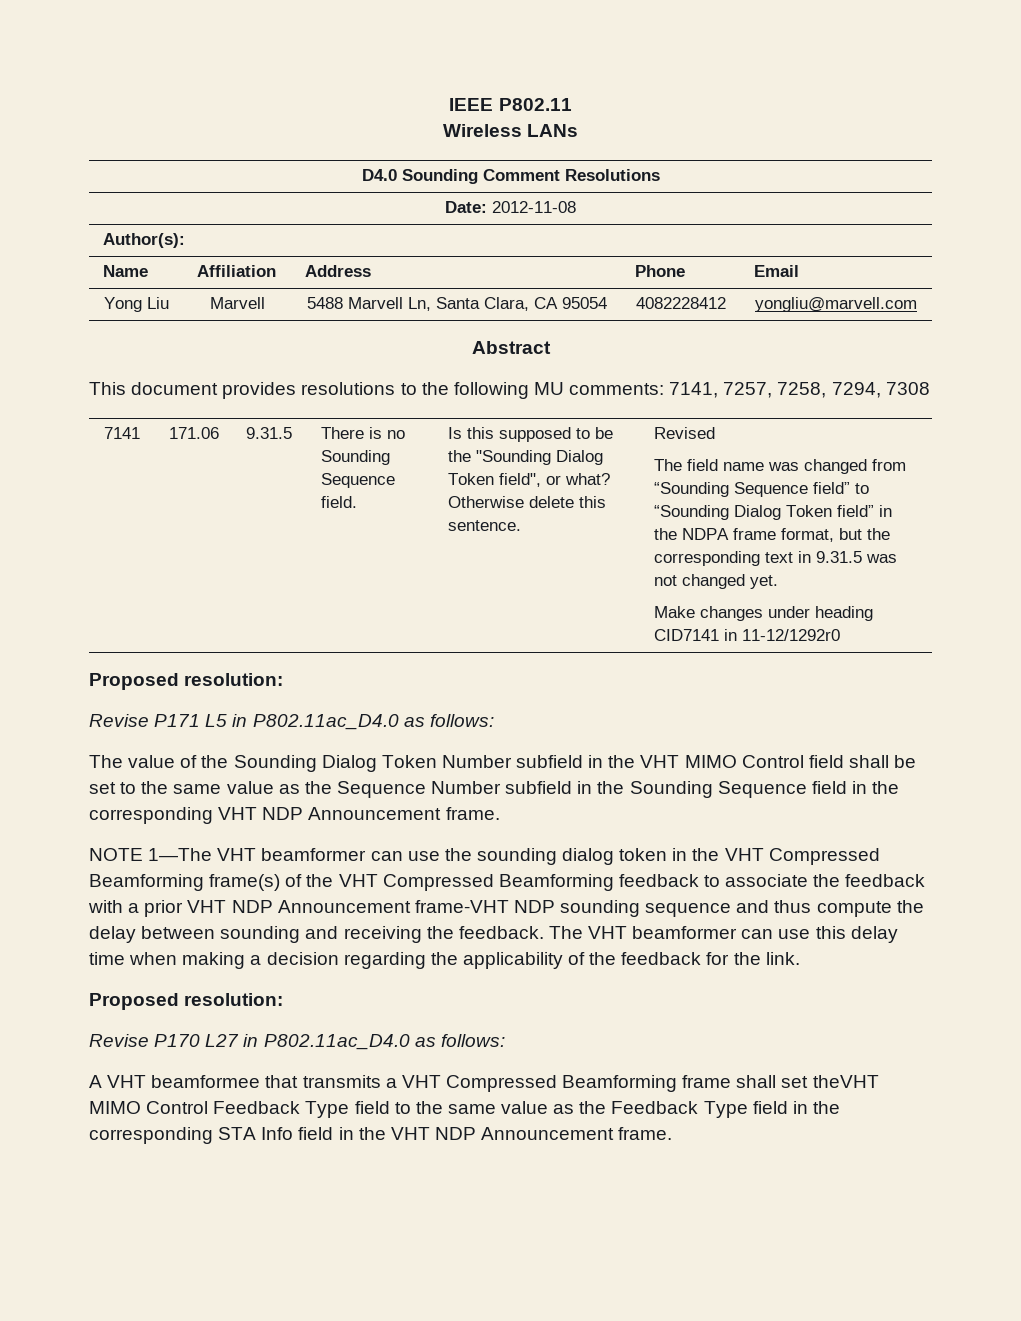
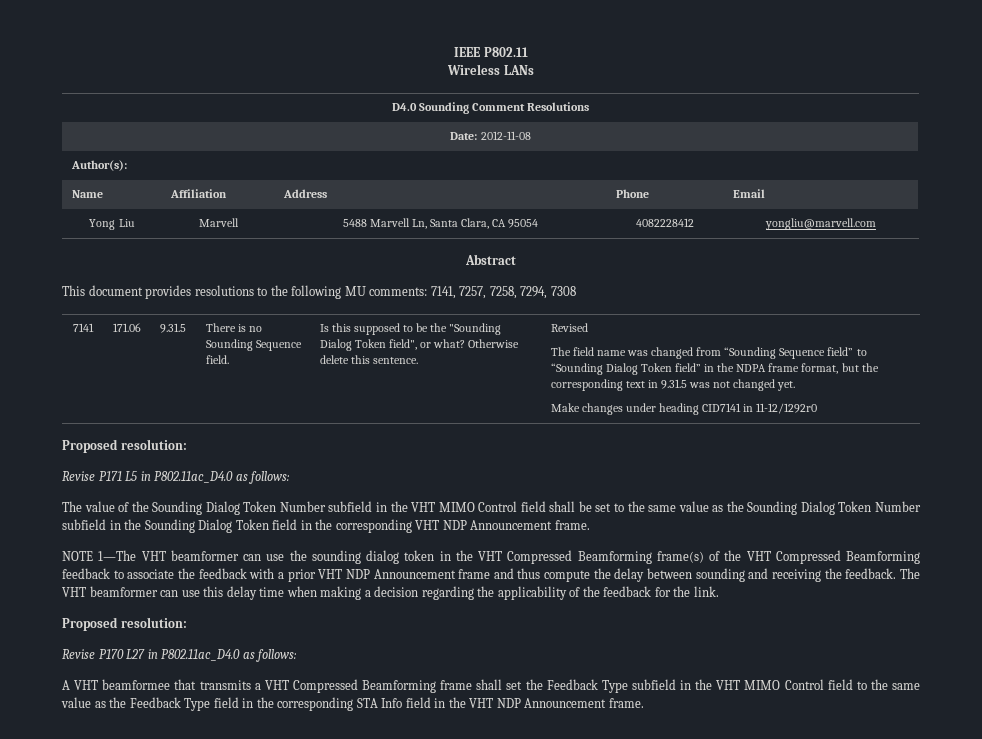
[336,781,426,798] Sequence -> [747,501,872,515] Sounding Dialog Token
[717,781,807,798] Sequence -> [198,519,269,533] Dialog Token
[414,900,732,917] frame-VHT NDP sounding sequence -> [458,569,491,579] frame
[812,1075,879,1088] [89,1101,350,1118] theVHT MIMO Control Feedback Type -> [525,679,824,693] the Feedback Type subfield in the VHT MIMO Control

